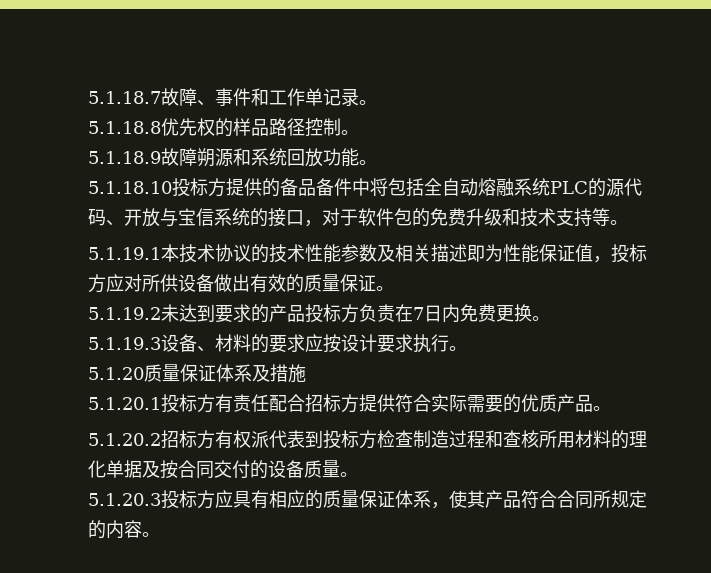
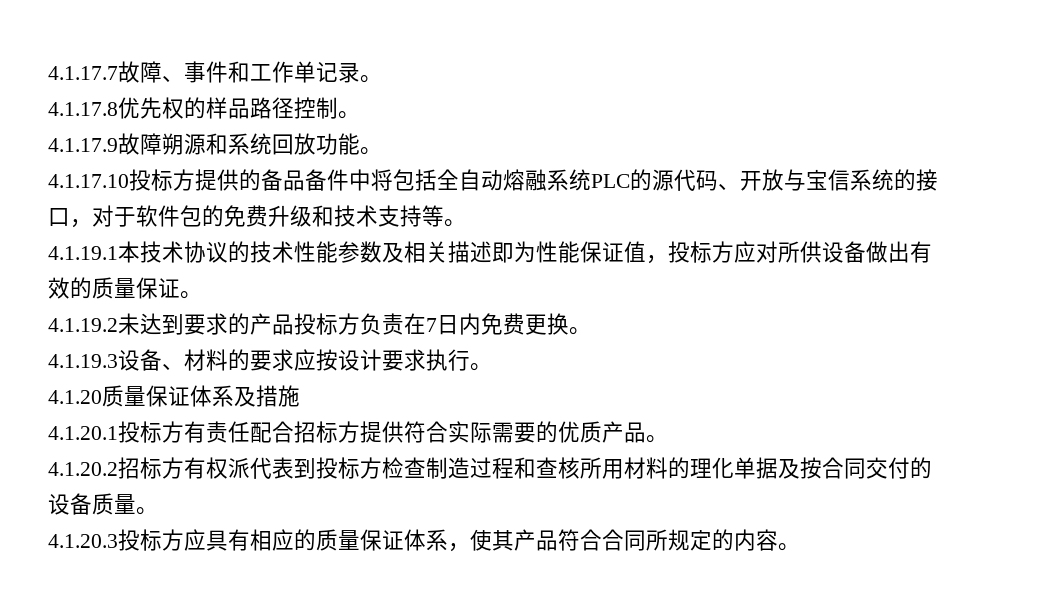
[88,91,161,104] 5.1.18.7 -> [48,66,118,80] 4.1.17.7
[88,121,161,134] 5.1.18.8 -> [48,102,118,116] 4.1.17.8
[88,151,161,164] 5.1.18.9 -> [48,138,118,152] 4.1.17.9
[88,181,172,194] 5.1.18.10 -> [48,174,129,188] 4.1.17.10
[88,247,161,260] 5.1.19.1 -> [48,246,118,260] 4.1.19.1
[88,307,161,320] 5.1.19.2 -> [48,318,118,332] 4.1.19.2
[88,337,161,350] 5.1.19.3 -> [48,354,118,368] 4.1.19.3
[88,367,144,380] 5.1.20 -> [48,390,102,404] 4.1.20
[88,397,161,410] 5.1.20.1 -> [48,426,118,440] 4.1.20.1
[88,433,161,446] 5.1.20.2 -> [48,462,118,476] 4.1.20.2
[88,493,161,506] 5.1.20.3 -> [48,534,118,548] 4.1.20.3

